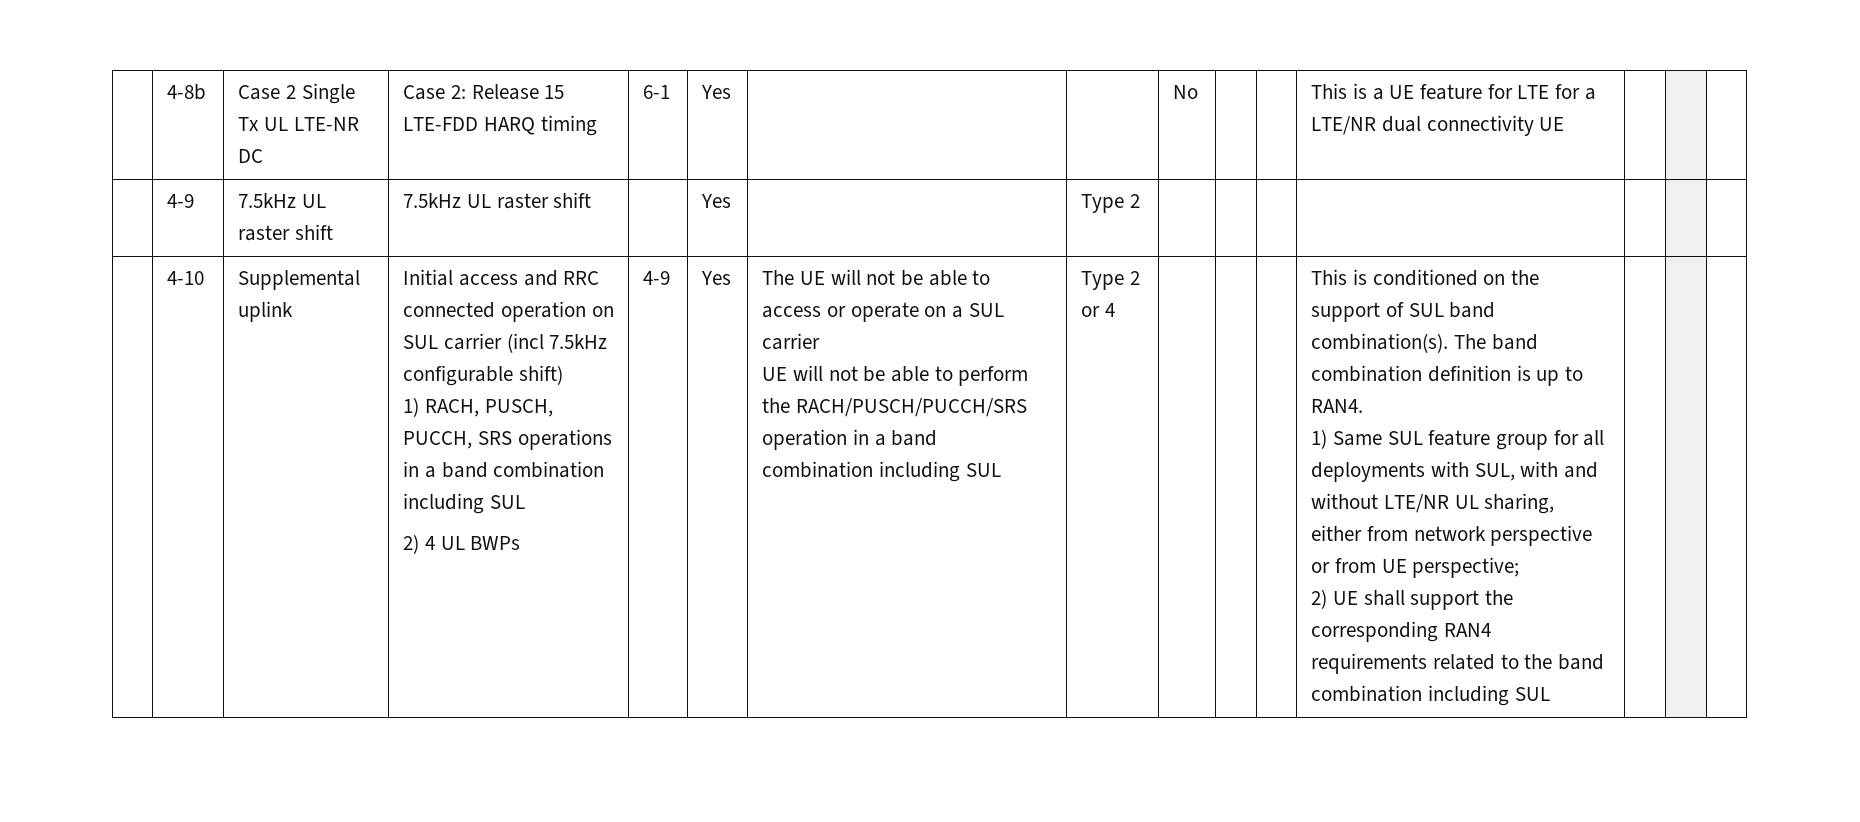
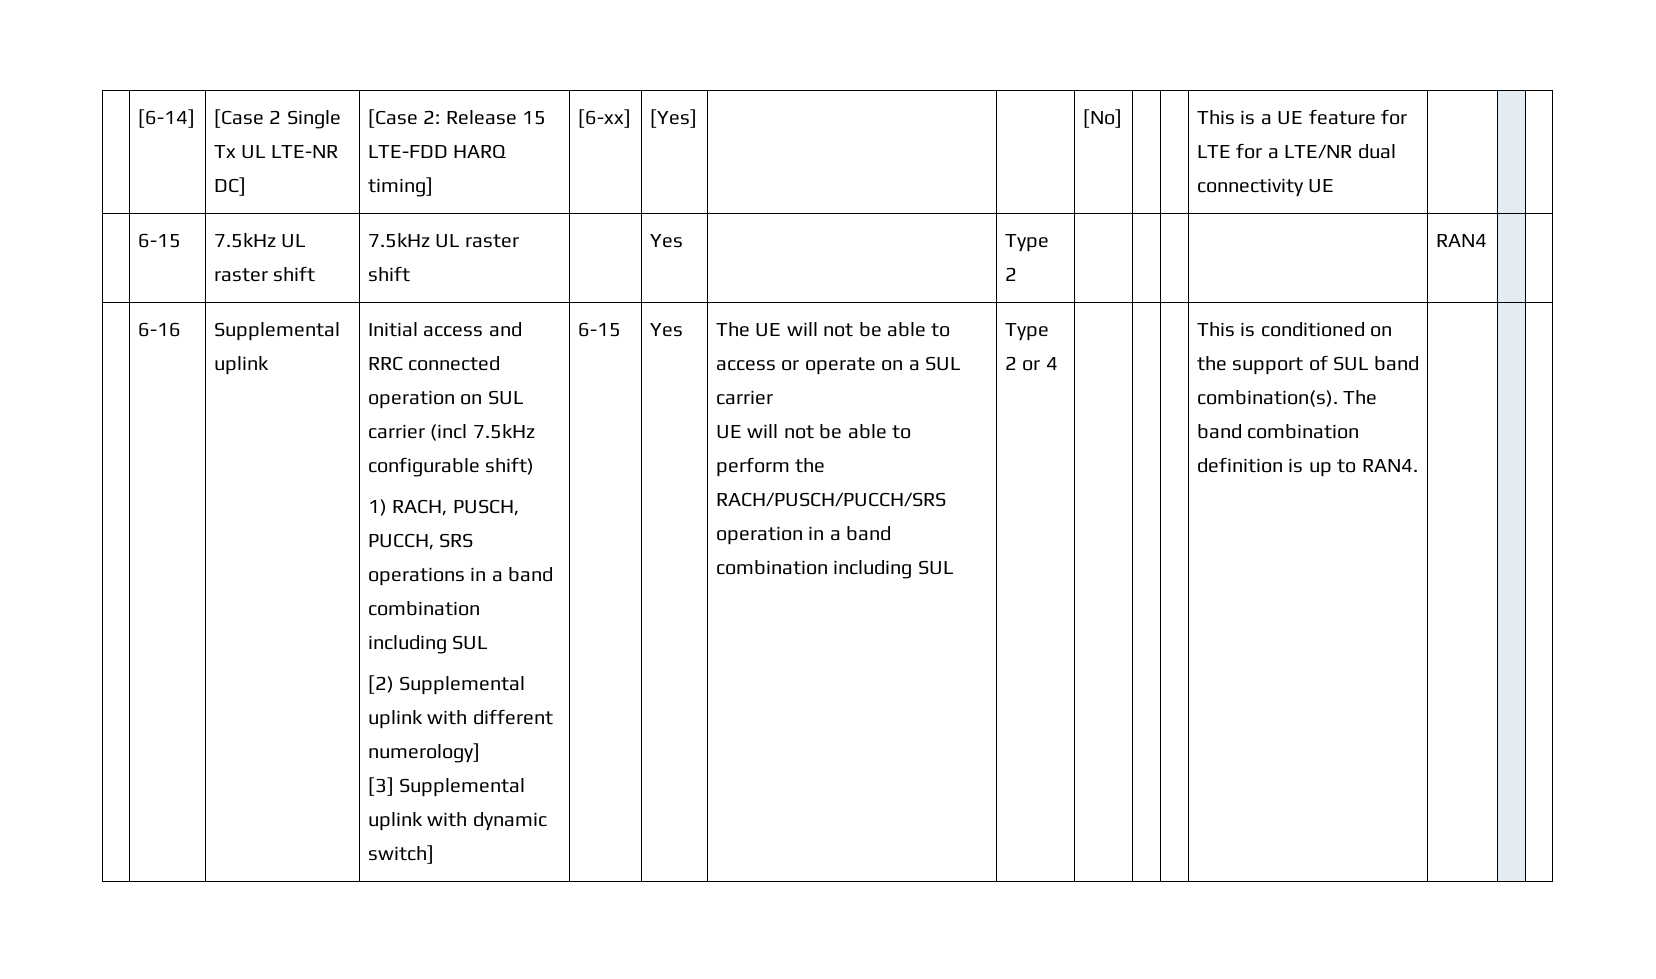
[167,84,207,100] [238,85,281,100] | 4-8b | Case -> [137,109,195,128] [213,109,264,128] | [6-14] | [Case
[238,149,264,163] [403,85,446,100] DC | Case -> [213,177,246,196] [367,109,418,128] DC] | [Case
[540,115,597,136] [643,85,671,99] [701,85,732,99] [1173,85,1199,99] timing | 6-1 | Yes | | | No -> [367,177,433,197] [577,109,631,128] [649,109,697,128] [1082,109,1122,128] timing] | [6-xx] | [Yes] | | | [No]
[167,194,195,208] 4-9 -> [137,233,181,248] 6-15
[167,271,205,285] | | // | 4-10 -> [1435,234,1487,247] [137,322,181,337] RAN4 | | // | 6-16
[403,534,521,554] [643,271,671,285] 2) 4 UL BWPs | 4-9 -> [367,675,526,695] [367,709,553,729] [367,743,480,763] [367,777,526,797] [367,812,547,831] [367,845,434,864] [577,322,621,337] [2) Supplemental uplink with different numerology] // [3] Supplemental uplink with dynamic switch] | 6-15
[1311,429,1605,450] [1311,461,1598,482] [1311,493,1555,514] [1311,525,1593,546] [1311,557,1520,578] [1311,589,1513,610] [1311,621,1491,642] [1311,653,1604,674] [1311,685,1550,706] // 1) Same SUL feature group for all deployments with SUL, with and without LTE/NR UL sharing, either from network perspective or from UE perspective; // 2) UE shall support the corresponding RAN4 requirements related to the band combination including SUL -> (1418, 465) none

